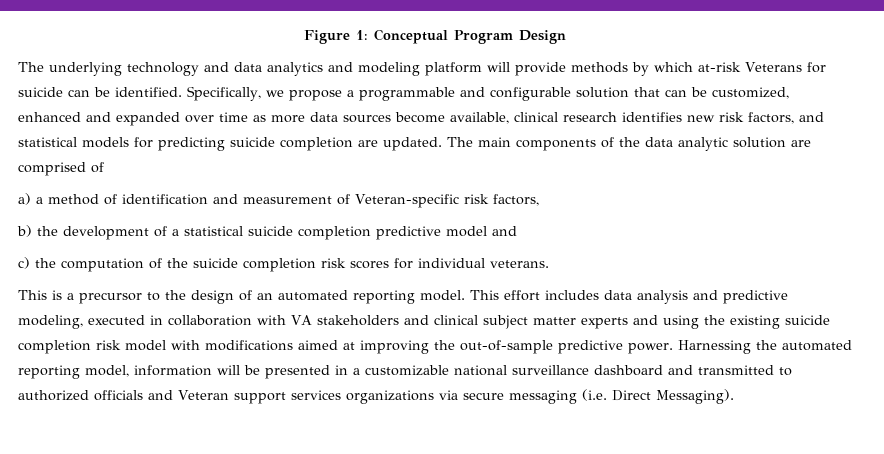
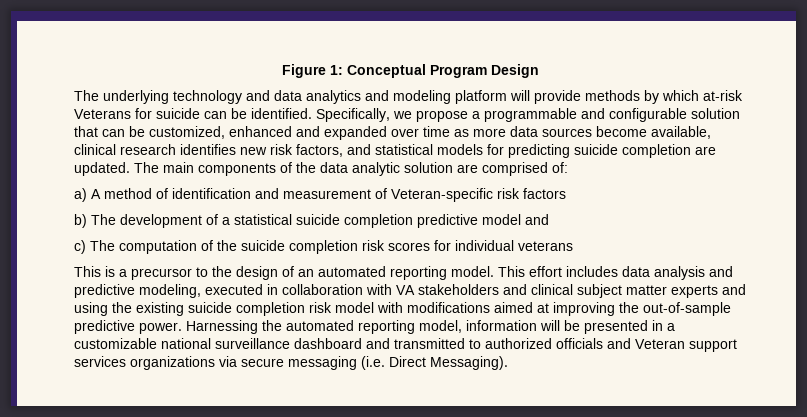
[91,162,104,173] of -> [552,162,568,173] of:
[36,197,43,204] a -> [91,189,101,199] A
[492,194,539,206] factors, -> [523,188,566,199] factors
[37,226,58,236] the -> [91,214,116,225] The
[35,258,56,268] the -> [90,240,115,251] The
[490,260,549,268] veterans. -> [518,241,573,251] veterans

